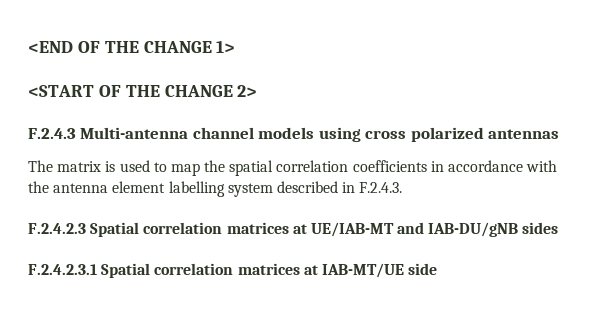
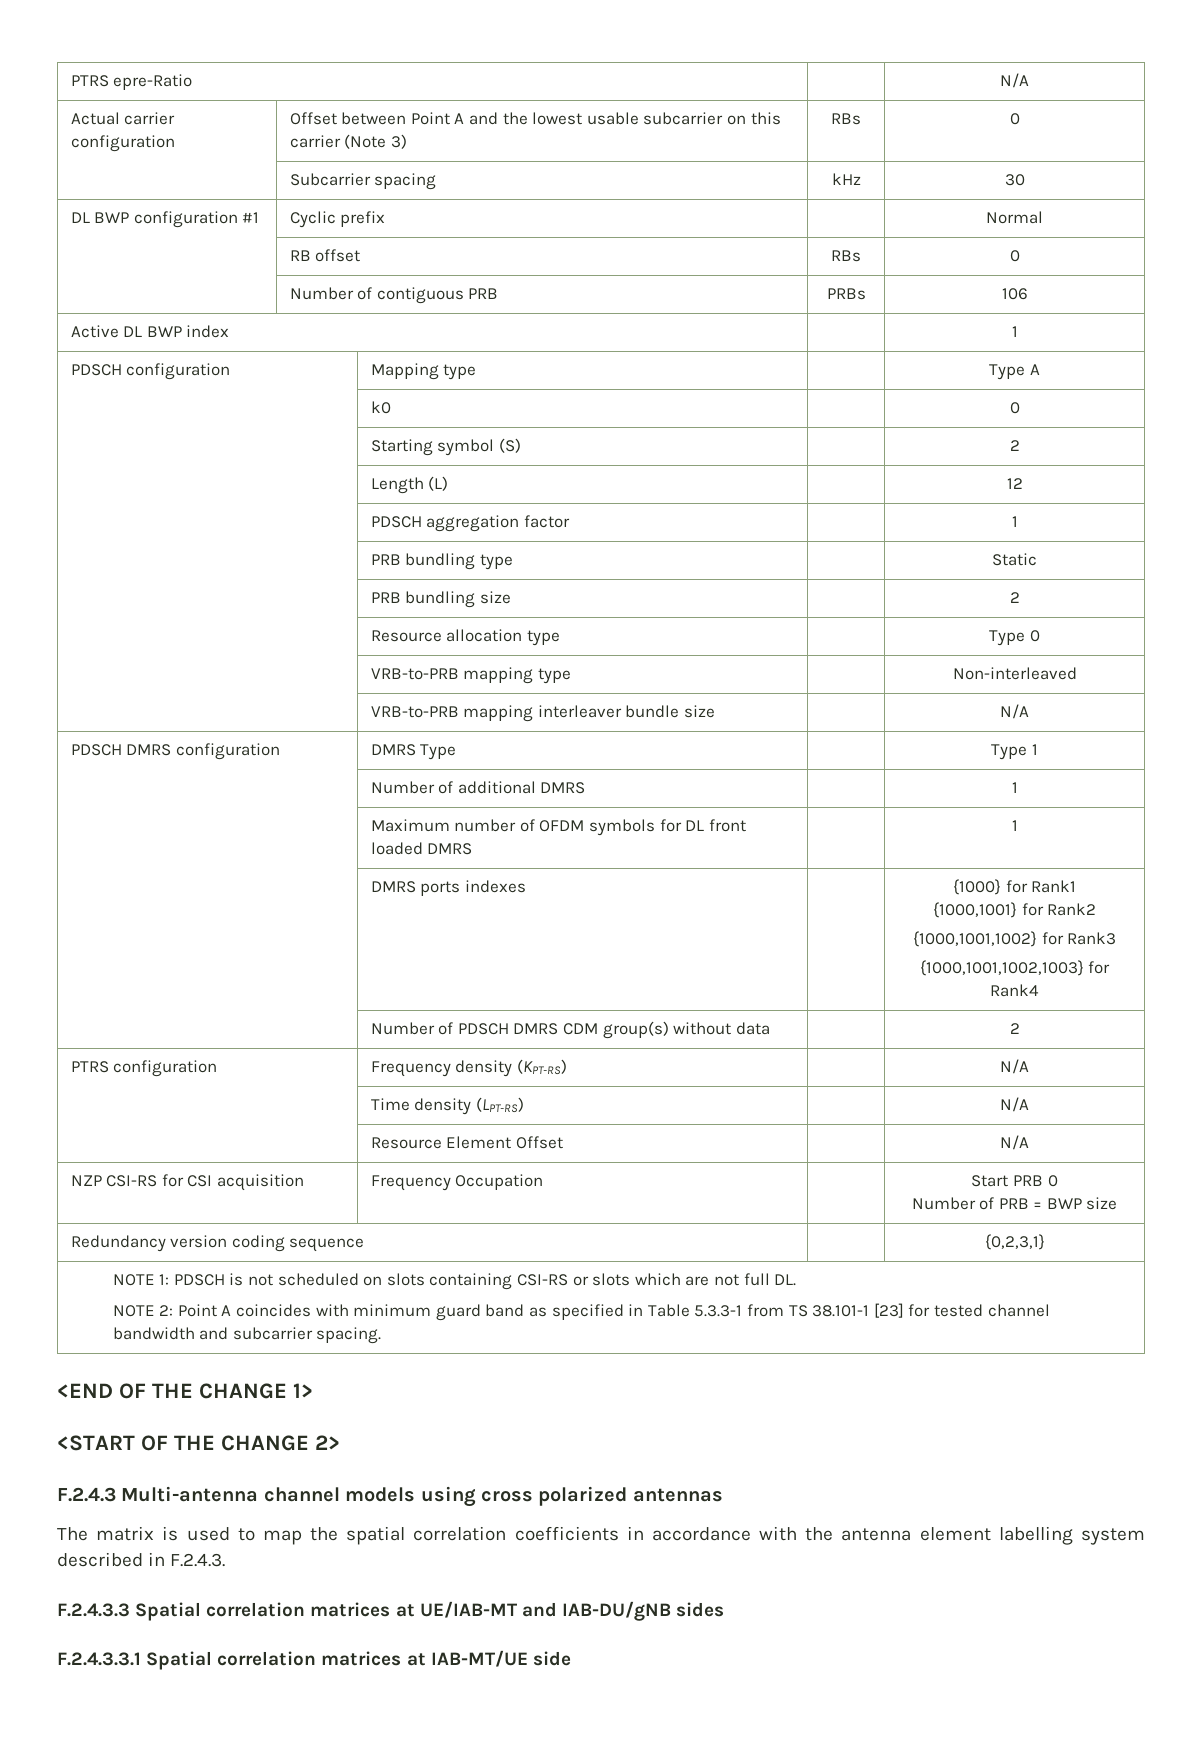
(28, 47) none -> [70,74,193,90] [1000,73,1029,88] [70,112,176,125] [70,135,175,152] [289,112,781,125] [289,134,407,149] [831,113,861,125] [1009,113,1020,125] [289,173,437,190] [831,173,861,185] [1004,174,1025,186] [70,211,260,228] [289,211,386,228] [986,211,1043,224] [289,249,361,262] [831,250,861,262] [1009,250,1020,262] [289,287,499,304] [826,288,866,300] [1001,288,1028,300] [70,325,230,338] [1011,326,1018,337] [70,363,231,380] [370,363,477,380] [989,364,1040,380] [370,401,391,414] [1009,402,1020,414] [370,438,521,456] [1009,440,1020,451] [370,476,449,494] [1006,478,1023,489] [370,515,570,532] [1011,516,1018,527] [370,553,513,570] [992,553,1037,566] [370,591,511,608] [1009,592,1020,603] [370,629,560,646] [989,630,1040,646] [370,667,571,684] [952,667,1077,680] [370,705,715,722] [1000,704,1029,719] [70,743,280,760] [370,744,457,760] [991,744,1038,760] [370,781,586,794] [1011,782,1018,793] [370,819,746,836] [370,842,473,855] [1011,820,1018,831] [370,880,526,896] [952,879,1077,895] [932,902,1097,918] [912,931,1117,947] [919,960,1111,976] [990,984,1039,997] [370,1021,770,1039] [1009,1023,1020,1034] [70,1060,218,1077] [370,1059,567,1077] [1000,1059,1029,1074] [370,1097,524,1115] [1000,1097,1029,1112] [370,1136,563,1149] [1000,1135,1029,1150] [70,1174,304,1191] [370,1174,544,1191] [971,1175,1058,1187] [911,1197,1118,1210] [70,1235,365,1252] [984,1234,1045,1250] [112,1273,797,1290] [112,1303,1050,1321] [112,1327,382,1344] PTRS epre-Ratio | | N/A // Actual carrier configuration | Offset between Point A and the lowest usable subcarrier on this carrier (Note 3) | RBs | 0 // | Subcarrier spacing | kHz | 30 // DL BWP configuration #1 | Cyclic prefix | | Normal // | RB offset | RBs | 0 // | Number of contiguous PRB | PRBs | 106 // Active DL BWP index | | 1 // PDSCH configuration | Mapping type | | Type A // | k0 | | 0 // | Starting symbol (S) | | 2 // | Length (L) | | 12 // | PDSCH aggregation factor | | 1 // | PRB bundling type | | Static // | PRB bundling size | | 2 // | Resource allocation type | | Type 0 // | VRB-to-PRB mapping type | | Non-interleaved // | VRB-to-PRB mapping interleaver bundle size | | N/A // PDSCH DMRS configuration | DMRS Type | | Type 1 // | Number of additional DMRS | | 1 // | Maximum number of OFDM symbols for DL front loaded DMRS | | 1 // | DMRS ports indexes | | {1000} for Rank1 // {1000,1001} for Rank2 // {1000,1001,1002} for Rank3 // {1000,1001,1002,1003} for Rank4 // | Number of PDSCH DMRS CDM group(s) without data | | 2 // PTRS configuration | Frequency density (KPT-RS) | | N/A // | Time density (LPT-RS) | | N/A // | Resource Element Offset | | N/A // NZP CSI-RS for CSI acquisition | Frequency Occupation | | Start PRB 0 // Number of PRB = BWP size // Redundancy version coding sequence | | {0,2,3,1} // NOTE 1: PDSCH is not scheduled on slots containing CSI-RS or slots which are not full DL. // NOTE 2: Point A coincides with minimum guard band as specified in Table 5.3.3-1 from TS 38.101-1 [23] for tested channel bandwidth and subcarrier spacing. //
[28,223,86,234] F.2.4.2.3 -> [57,1603,130,1617] F.2.4.3.3
[28,264,97,275] F.2.4.2.3.1 -> [57,1652,141,1666] F.2.4.3.3.1

